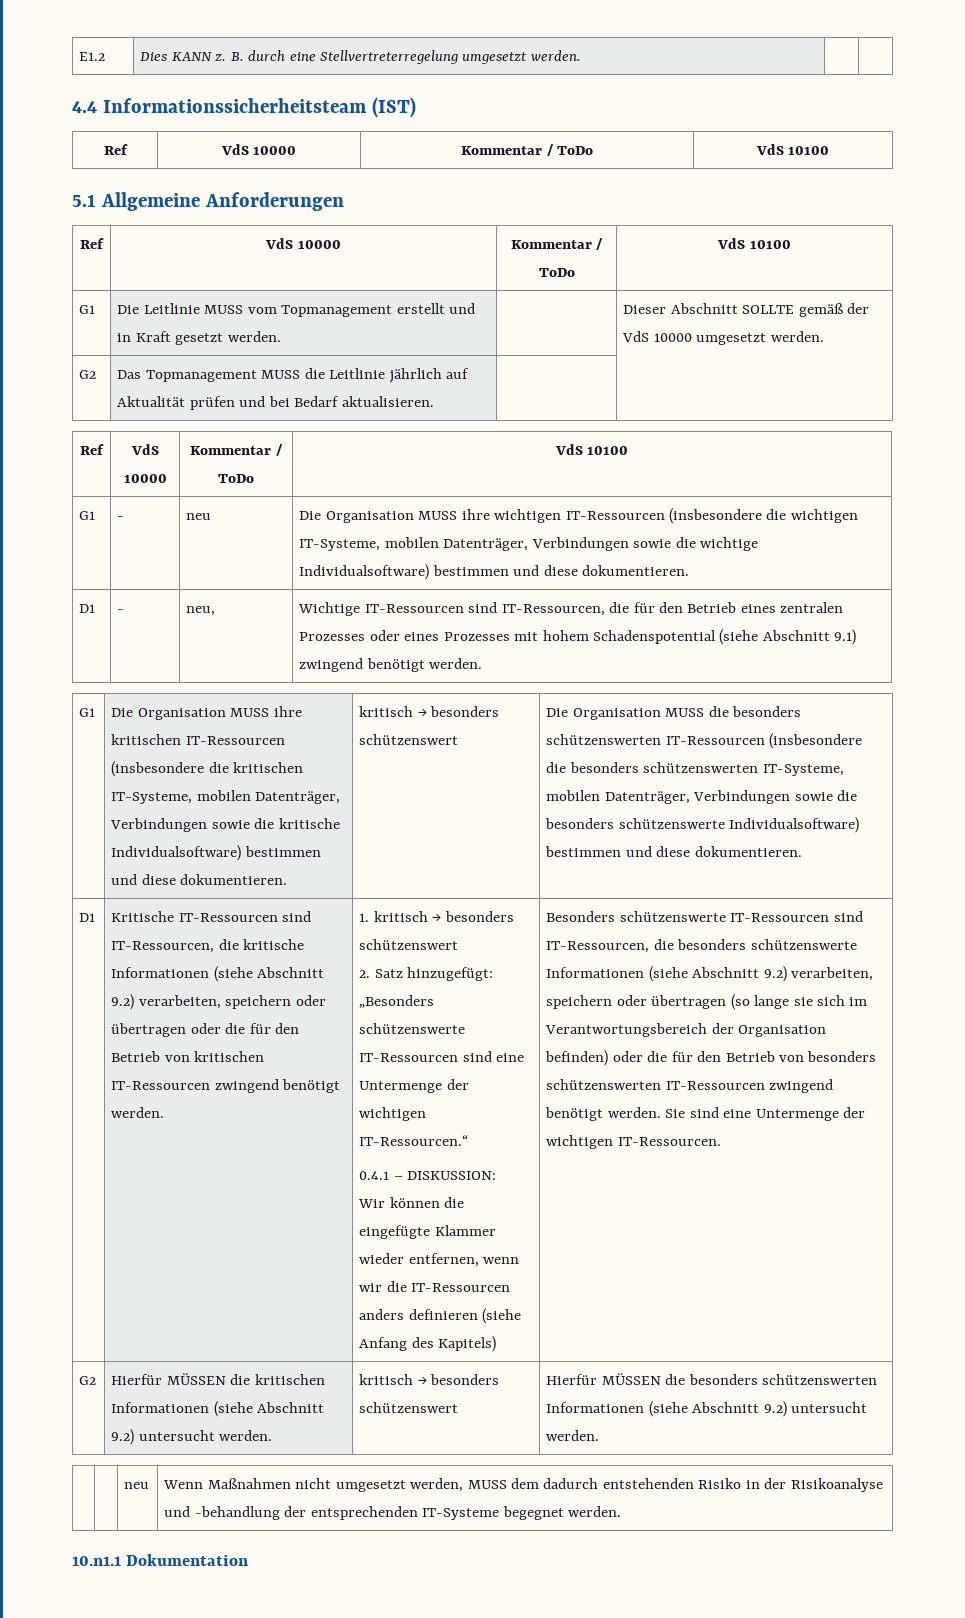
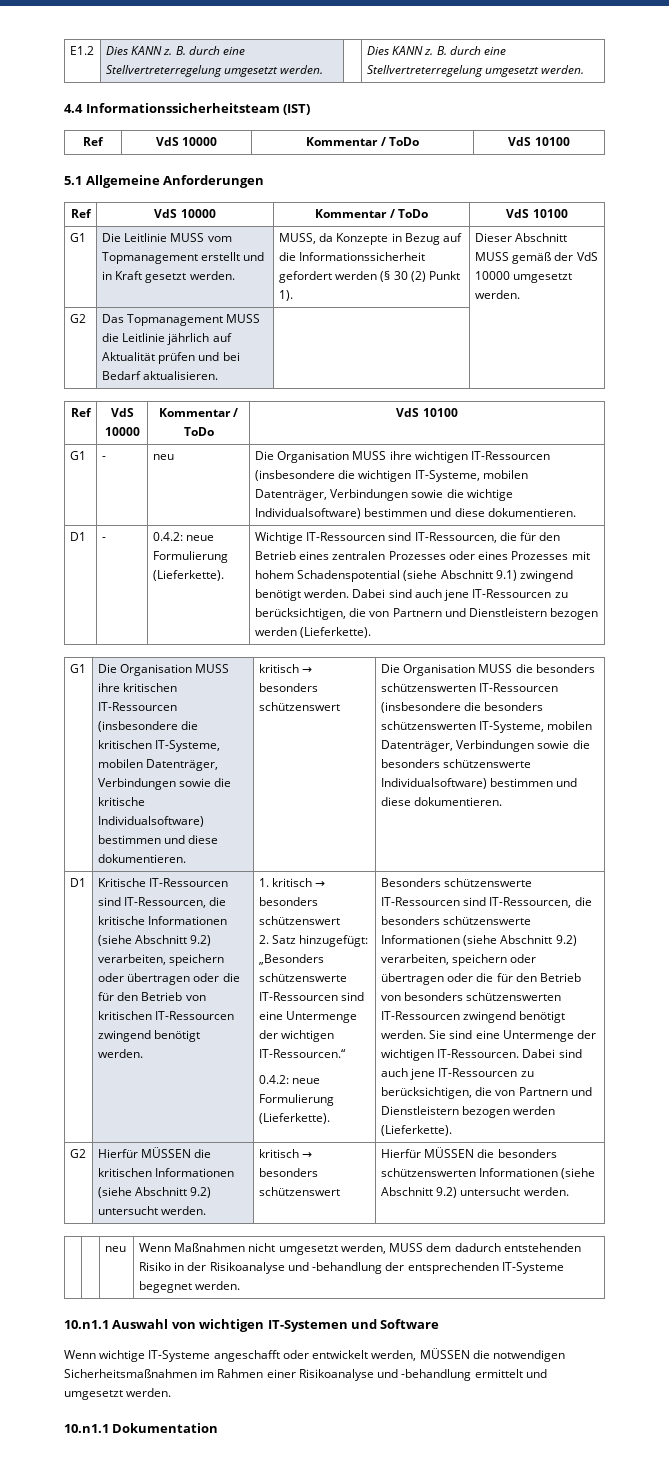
(581, 55) none -> [366,46,507,55] [366,65,585,77] Dies KANN z. B. durch eine Stellvertreterregelung umgesetzt werden.
(281, 336) none -> [278,233,463,245] [278,252,426,261] [278,271,461,283] [278,290,293,301] MUSS, da Konzepte in Bezug auf die Informationssicherheit gefordert werden (§ 30 (2) Punkt 1).
[742,305,795,314] SOLLTE -> [474,252,509,261] MUSS
[186,606,216,616] neu, -> [152,532,215,541] [152,551,228,563] [152,570,224,581] 0.4.2: neue Formulierung (Lieferkette).
(483, 663) none -> [352,589,568,601] [254,608,599,620] [254,627,372,638] Dabei sind auch jene IT-Ressourcen zu berücksichtigen, die von Partnern und Dienstleistern bezogen werden (Lieferkette).
[359,1171,497,1180] [358,1197,465,1208] [359,1225,496,1239] [359,1253,520,1267] [359,1281,511,1292] [359,1308,522,1324] [359,1336,497,1352] 0.4.1 – DISKUSSION: // Wir können die eingefügte Klammer wieder entfernen, wenn wir die IT-Ressourcen anders definieren (siehe Anfang des Kapitels) -> [258,1075,321,1084] [258,1094,334,1106] [258,1113,330,1124] 0.4.2: neue Formulierung (Lieferkette).
[730,994,868,1010] [545,1023,827,1037] [545,1050,609,1066] (so lange sie sich im Verantwortungsbereich der Organisation befinden) -> (444, 979) none
(721, 1141) none -> [522,1049,582,1058] [380,1068,534,1080] [380,1087,592,1099] [380,1106,556,1118] [380,1125,452,1136] Dabei sind auch jene IT-Ressourcen zu berücksichtigen, die von Partnern und Dienstleistern bezogen werden (Lieferkette).
(621, 1511) none -> [64,1319,440,1332] [64,1348,566,1362] [64,1369,547,1381] [64,1388,172,1400] // 10.n1.1 Auswahl von wichtigen IT-Systemen und Software // Wenn wichtige IT-Systeme angeschafft oder entwickelt werden, MÜSSEN die notwendigen Sicherheitsmaßnahmen im Rahmen einer Risikoanalyse und -behandlung ermittelt und umgesetzt werden.

